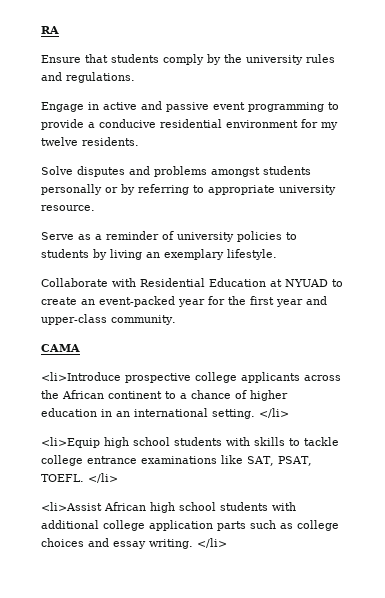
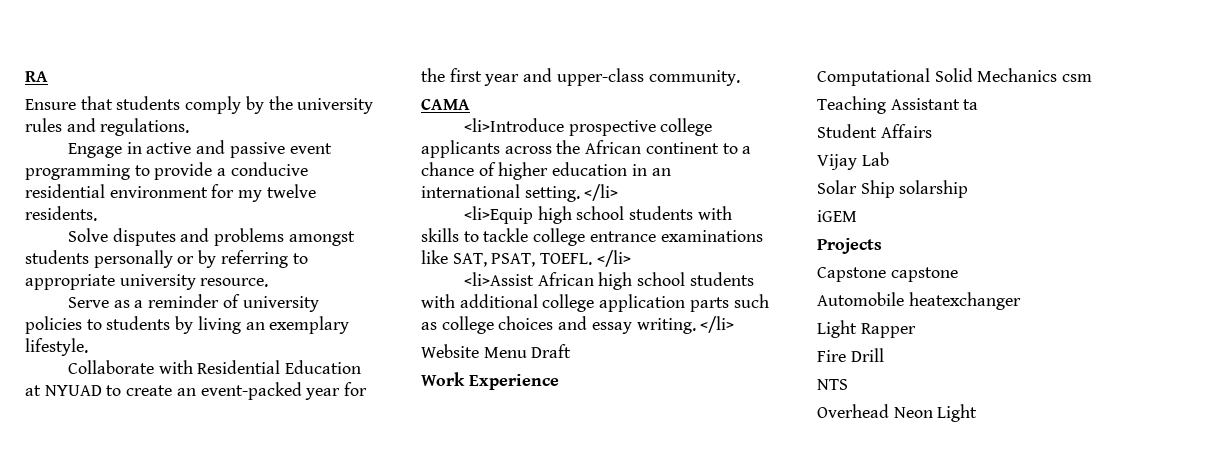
(227, 543) none -> [421,344,572,358] [421,372,559,390] [817,68,1093,86] [817,96,979,114] [817,124,932,138] [817,152,889,170] [817,180,969,198] [817,210,857,222] [817,238,882,254] [817,267,958,282] [817,292,1021,310] [817,320,916,338] [817,348,884,362] [817,379,848,390] [817,404,978,422] // Website Menu Draft // Work Experience // Computational Solid Mechanics csm // Teaching Assistant ta // Student Affairs // Vijay Lab // Solar Ship solarship // iGEM // Projects // Capstone capstone // Automobile heatexchanger // Light Rapper // Fire Drill // NTS // Overhead Neon Light

